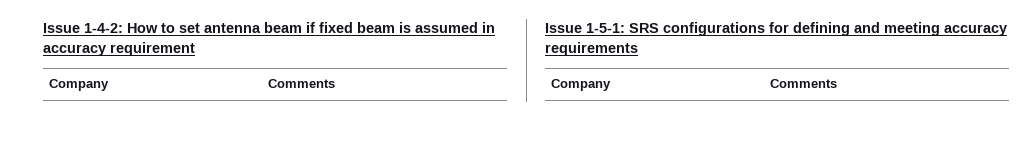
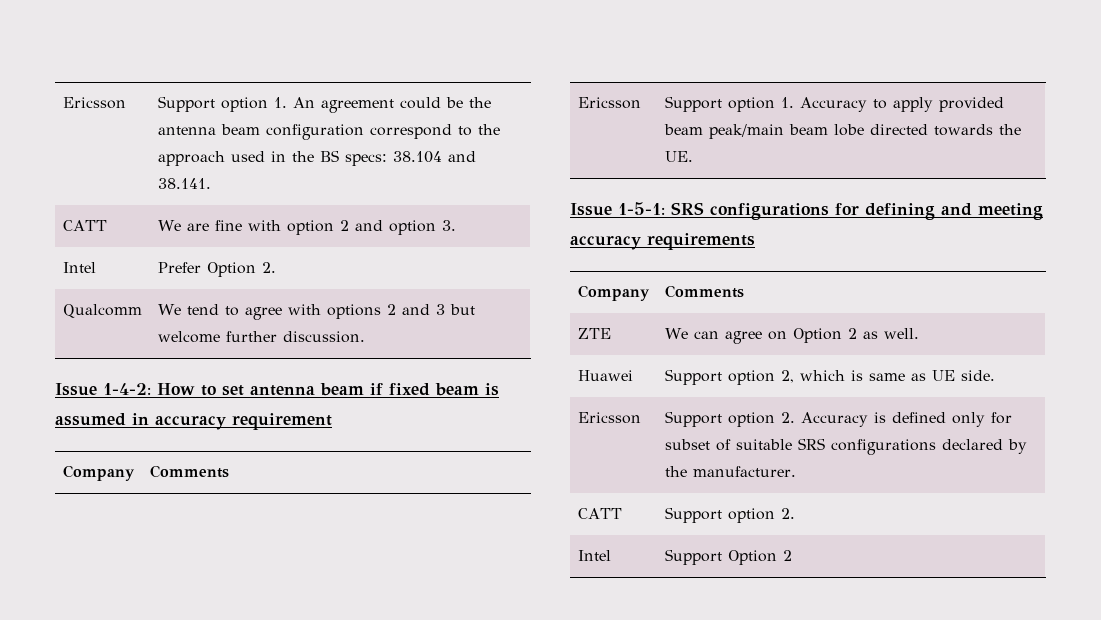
(43, 28) none -> [62,97,126,109] [157,96,491,113] [157,124,500,140] [157,150,476,166] [157,178,211,189] [62,220,107,231] [157,220,456,235] [62,262,96,273] [157,262,276,277] [62,304,142,318] [157,304,475,320] [157,331,365,343] Ericsson | Support option 1. An agreement could be the antenna beam configuration correspond to the approach used in the BS specs: 38.104 and 38.141. // CATT | We are fine with option 2 and option 3. // Intel | Prefer Option 2. // Qualcomm | We tend to agree with options 2 and 3 but welcome further discussion. //
(336, 83) none -> [577,97,641,109] [664,96,1004,112] [663,124,1021,139] [664,151,693,162] // Ericsson | Support option 1. Accuracy to apply provided beam peak/main beam lobe directed towards the UE.
(838, 83) none -> [577,328,611,339] [664,328,919,344] [577,370,633,381] [664,369,995,385] [577,412,641,424] [664,411,1012,427] [664,438,1027,455] [664,466,796,477] [577,508,622,519] [664,507,795,523] [577,550,611,561] [664,549,792,565] // ZTE | We can agree on Option 2 as well. // Huawei | Support option 2, which is same as UE side. // Ericsson | Support option 2. Accuracy is defined only for subset of suitable SRS configurations declared by the manufacturer. // CATT | Support option 2. // Intel | Support Option 2

